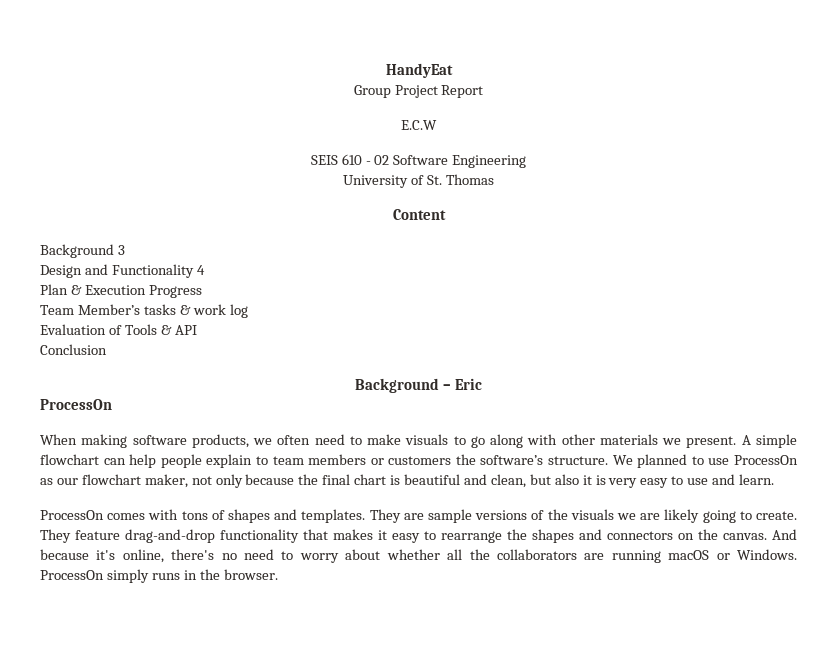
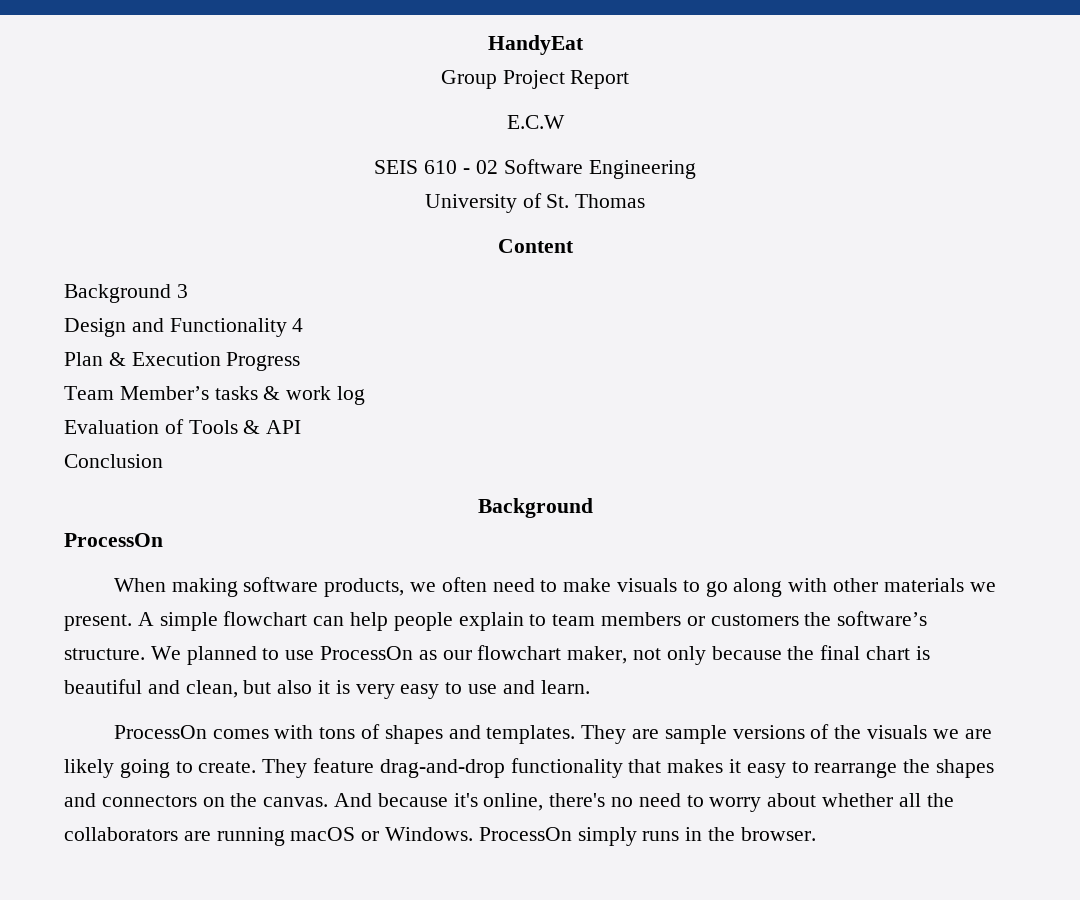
[443,378,482,390] – Eric -> (593, 508) none

